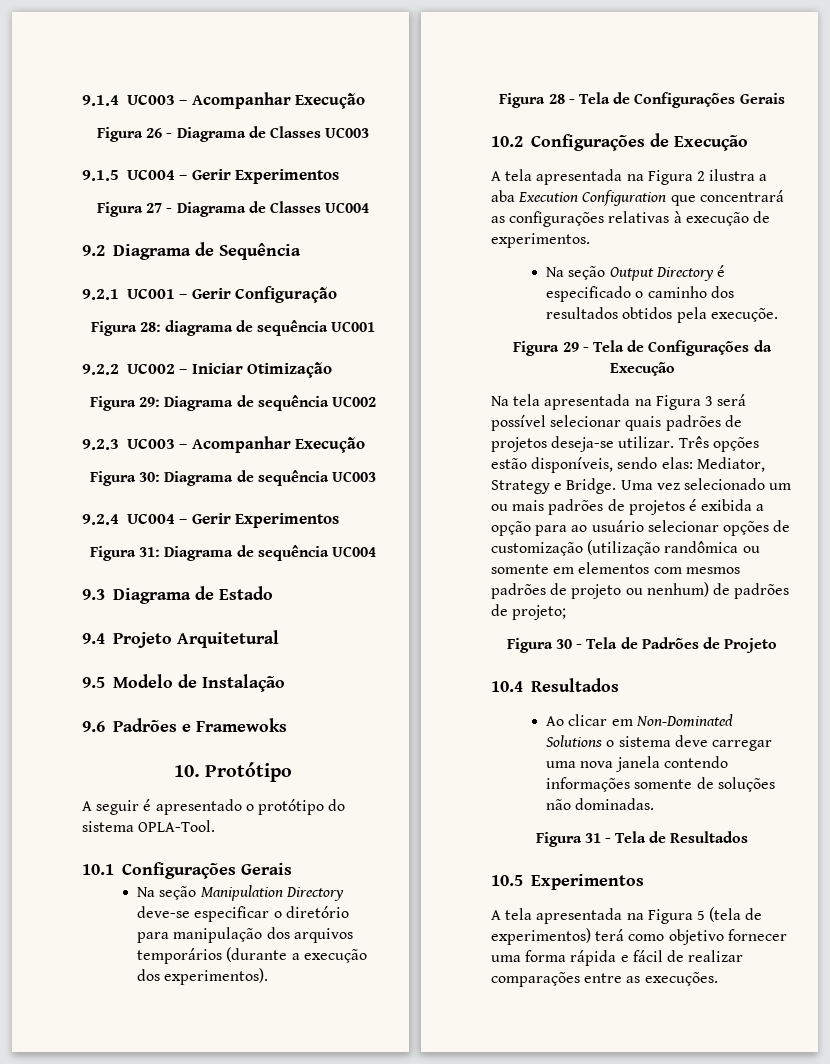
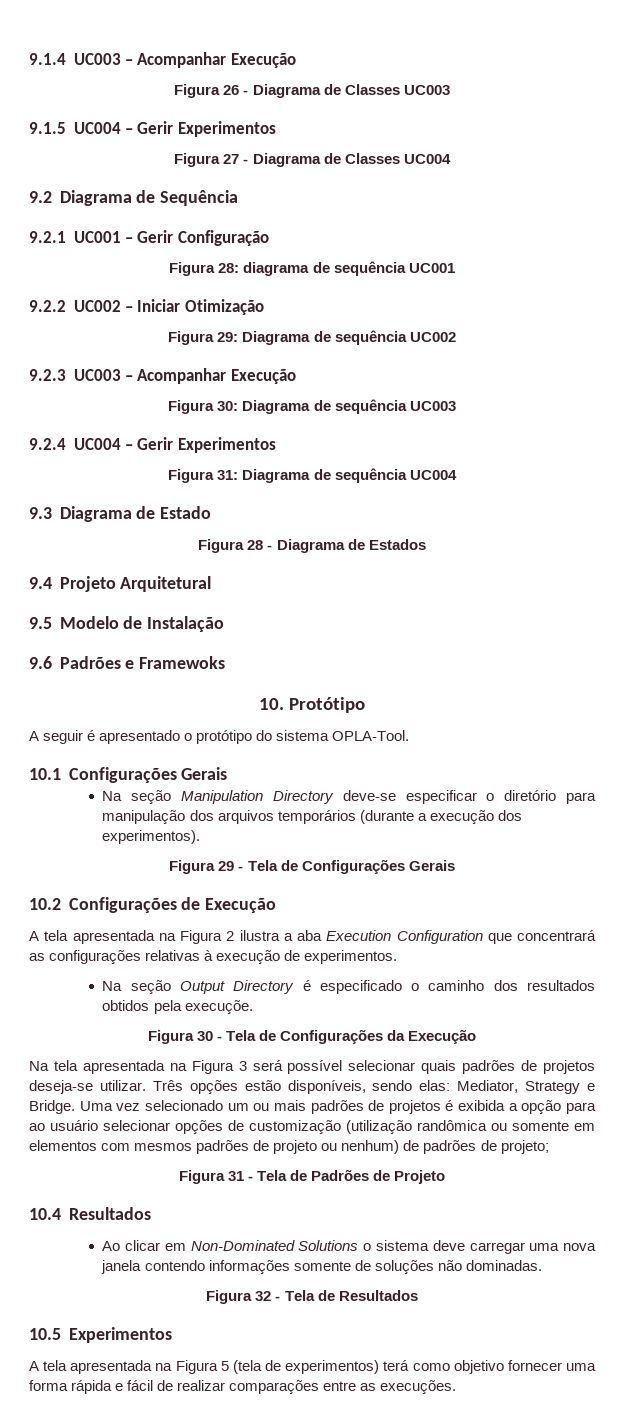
(273, 593) none -> [198,539,426,553] // Figura 28 - Diagrama de Estados
[548,94,565,104] 28 -> [218,861,235,871] 29
[562,342,579,352] 29 -> [196,1031,213,1041] 30
[556,639,573,649] 30 -> [227,1171,244,1181] 31
[584,833,601,843] 31 -> [255,1291,272,1301] 32

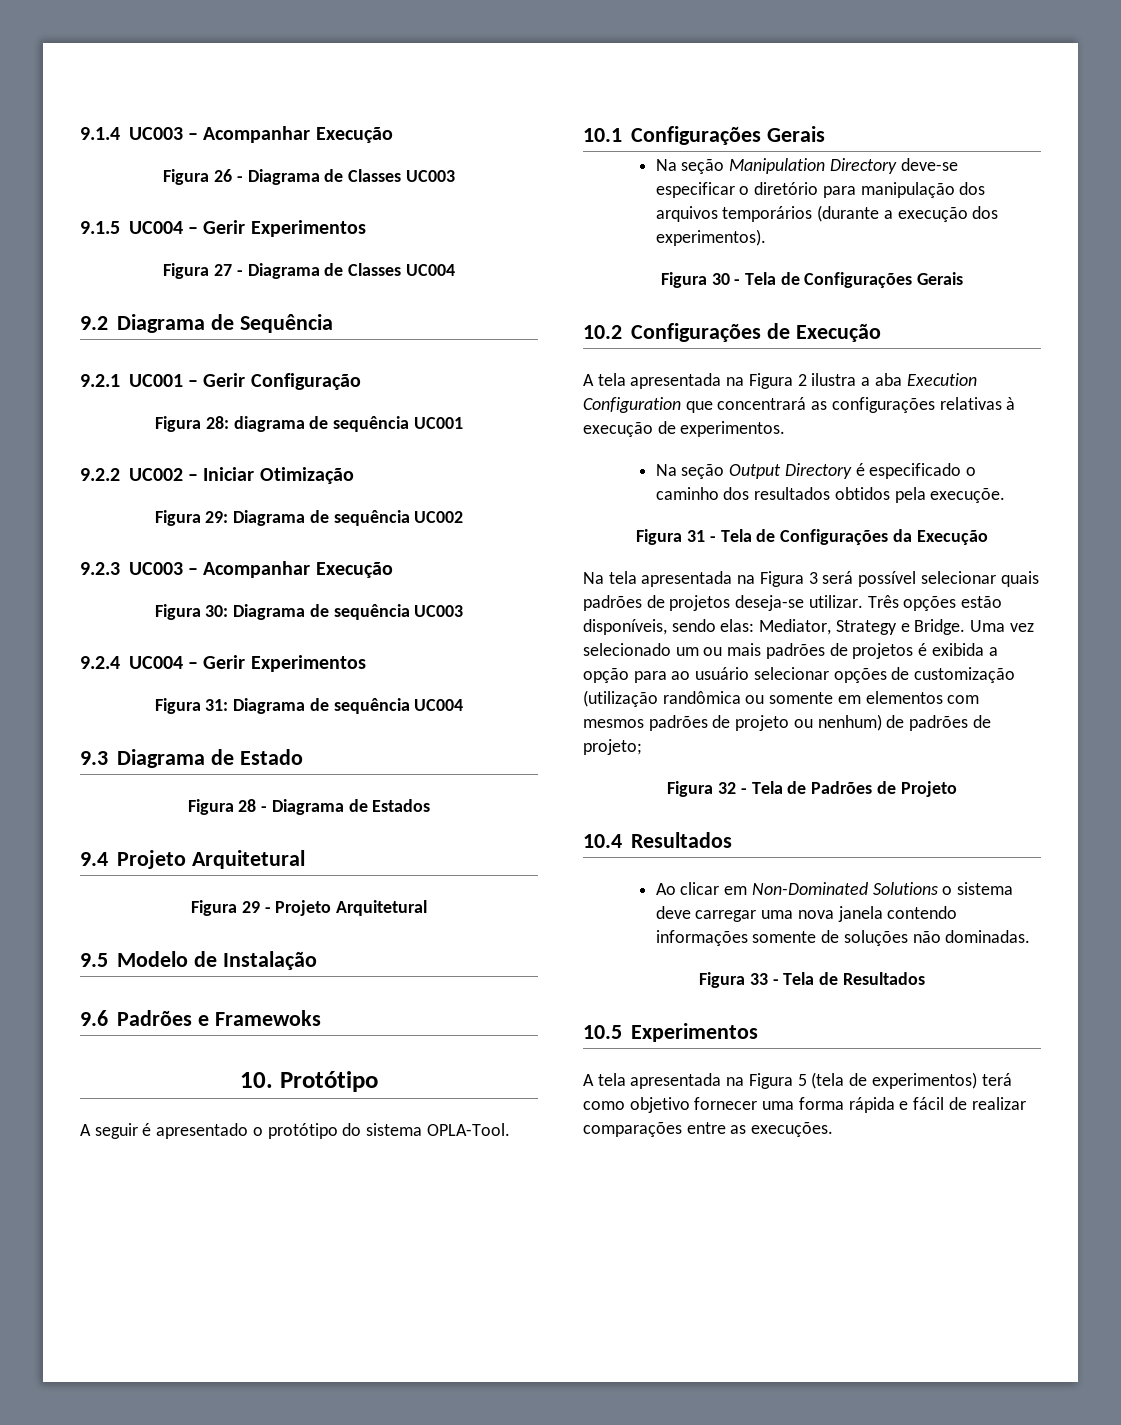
(212, 584) none -> [191,900,427,916] // Figura 29 - Projeto Arquitetural
[218,861,235,871] 29 -> [711,273,730,285] 30
[196,1031,213,1041] 30 -> [687,530,706,542] 31
[227,1171,244,1181] 31 -> [718,782,737,794] 32
[255,1291,272,1301] 32 -> [749,973,768,985] 33

